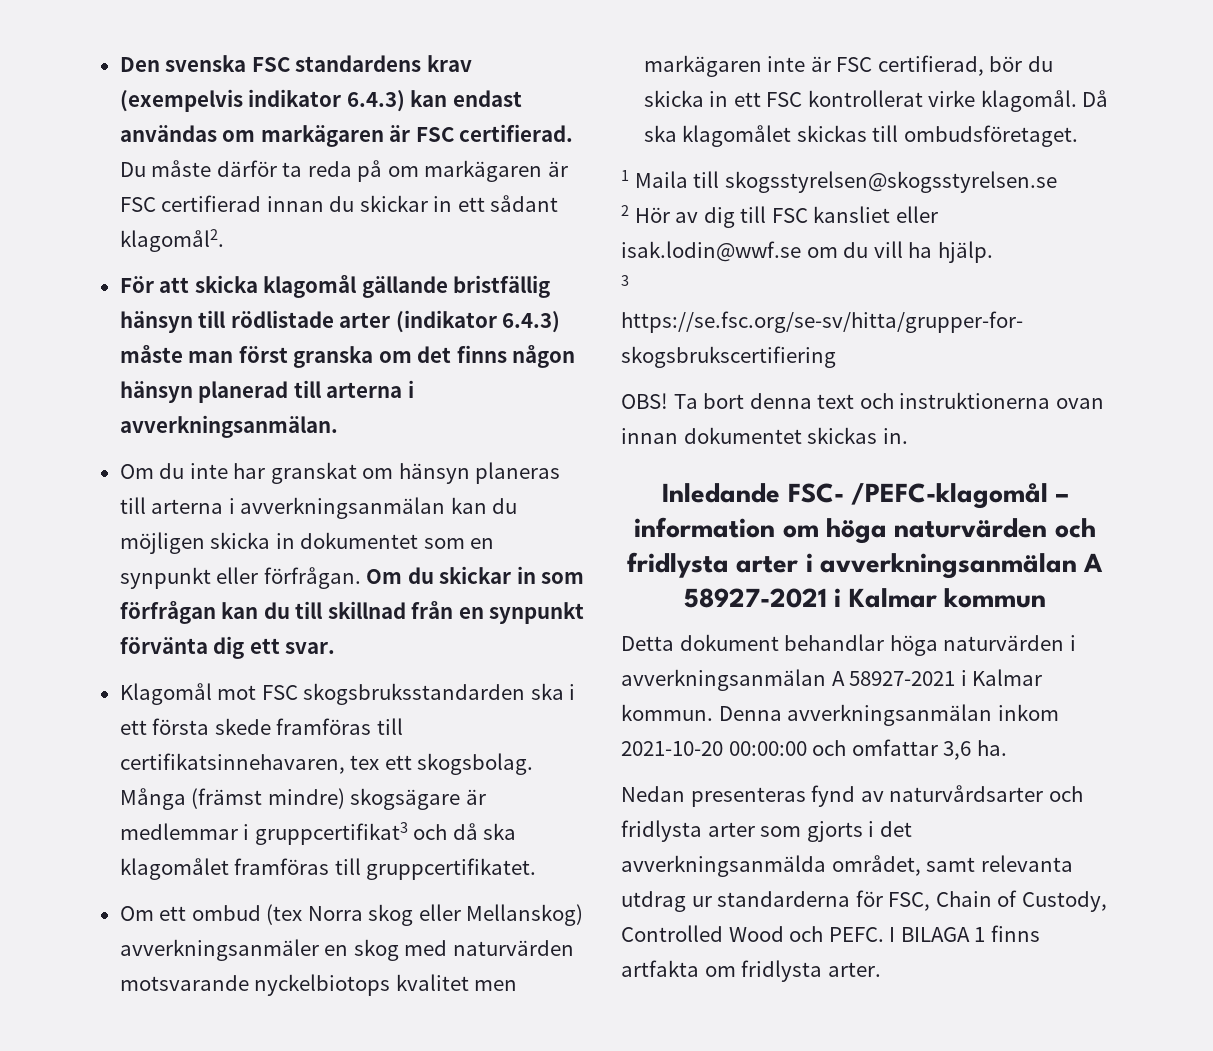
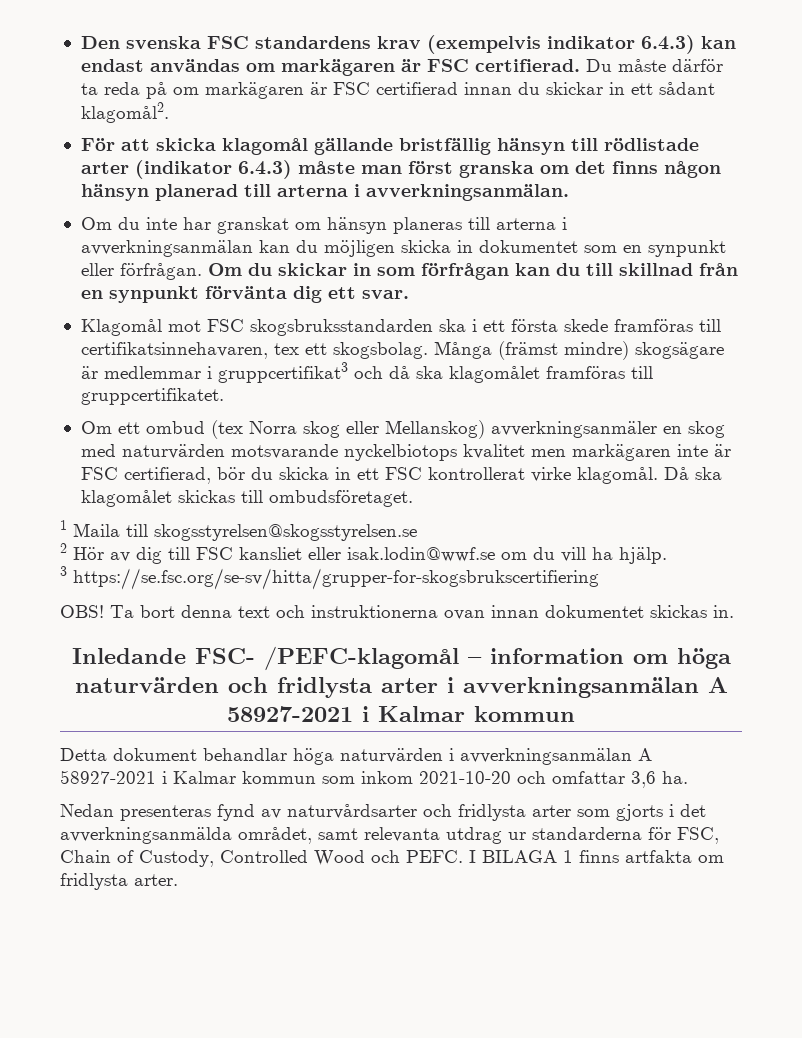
[621,704,993,726] kommun. Denna avverkningsanmälan -> [242,771,355,784] kommun som
[728,741,807,756] 00:00:00 -> (511, 777) none

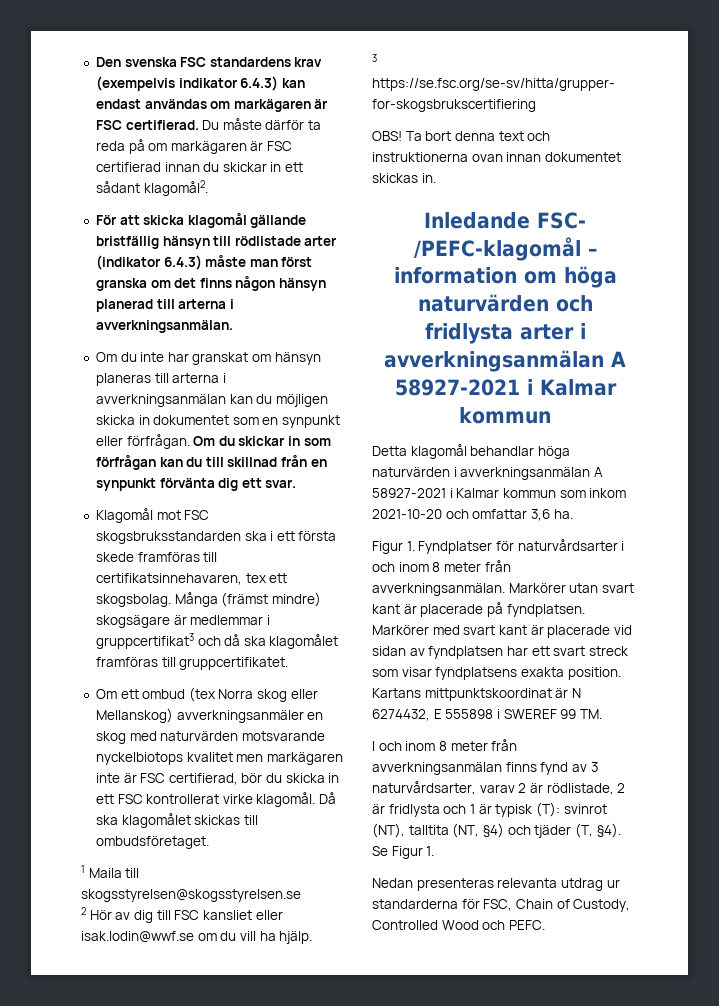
[113,748,197,761] dokument -> [410,444,467,459] klagomål
[60,804,706,821] [60,827,358,844] Nedan presenteras fynd av naturvårdsarter och fridlysta arter som gjorts i det avverkningsanmälda området, samt -> [372,539,625,554] [372,560,511,572] [372,583,634,596] [372,602,585,617] [372,625,632,638] [372,646,628,659] [372,667,621,680] [372,688,581,701] [372,709,602,721] [372,739,518,751] [372,762,598,775] [372,781,626,795] [372,802,607,817] [372,823,621,838] [372,846,435,859] [372,878,494,891] Figur 1. Fyndplatser för naturvårdsarter i och inom 8 meter från avverkningsanmälan. Markörer utan svart kant är placerade på fyndplatsen. Markörer med svart kant är placerade vid sidan av fyndplatsen har ett svart streck som visar fyndplatsens exakta position. Kartans mittpunktskoordinat är N 6274432, E 555898 i SWEREF 99 TM. // I och inom 8 meter från avverkningsanmälan finns fynd av 3 naturvårdsarter, varav 2 är rödlistade, 2 är fridlysta och 1 är typisk (T): svinrot (NT), talltita (NT, §4) och tjäder (T, §4). Se Figur 1. // Nedan presenteras
[469,850,724,863] [60,873,178,890] I BILAGA 1 finns artfakta om fridlysta arter. -> (545, 925) none

